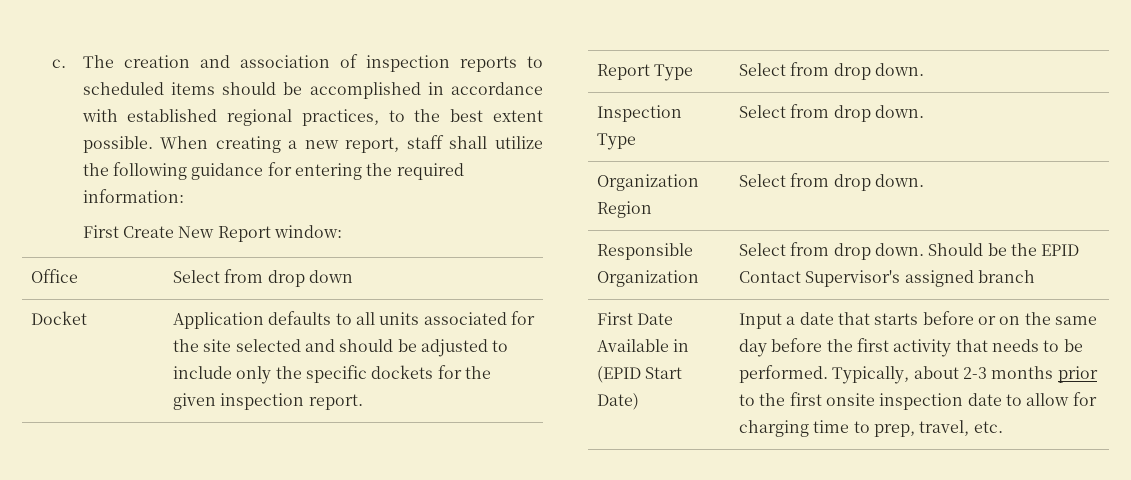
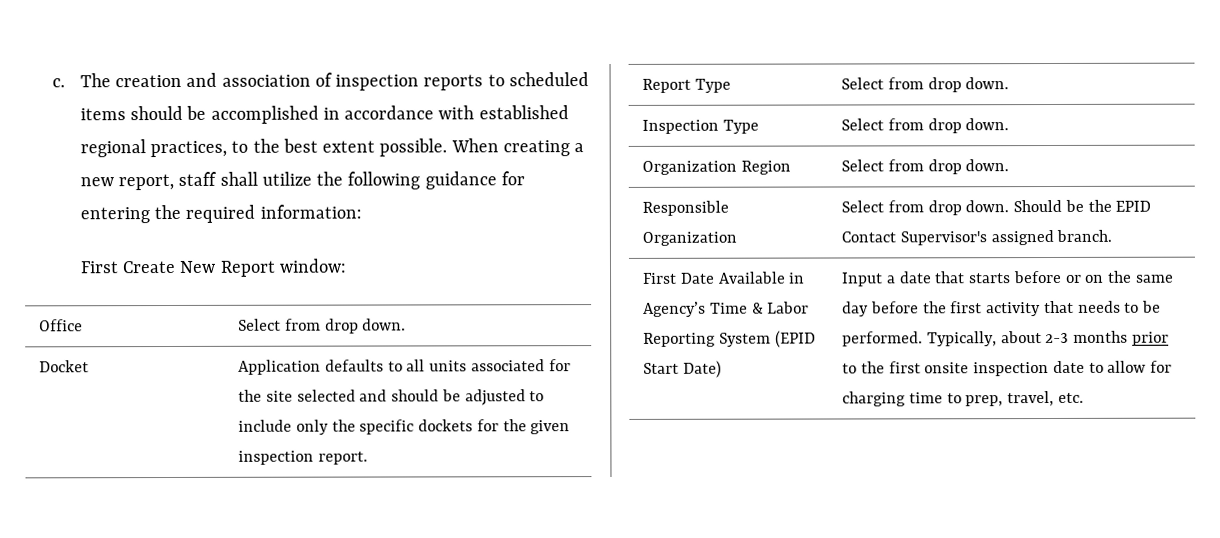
[308,270,353,283] down -> [362,318,407,331] down.
[977,270,1035,283] branch -> [1056,229,1113,242] branch.
(690, 345) none -> [643,301,810,317] [643,332,771,347] Agency’s Time & Labor Reporting System

